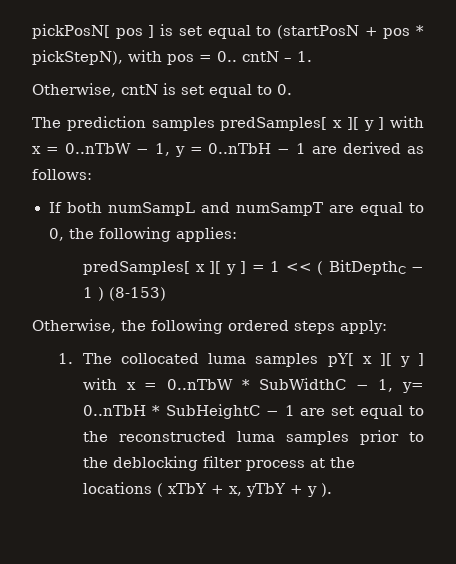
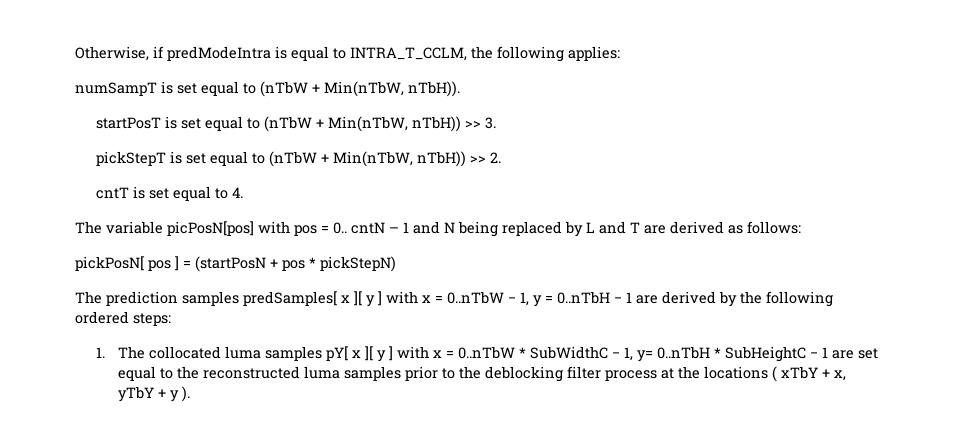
[32,24,424,39] [32,50,123,65] pickPosN[ pos ] is set equal to (startPosN + pos * pickStepN), -> [75,46,620,62] [75,81,460,97] [96,116,497,132] [96,151,502,167] [96,186,244,201] [75,221,254,236] Otherwise, if predModeIntra is equal to INTRA_T_CCLM, the following applies: // numSampT is set equal to (nTbW + Min(nTbW, nTbH)). // startPosT is set equal to (nTbW + Min(nTbW, nTbH)) >> 3. // pickStepT is set equal to (nTbW + Min(nTbW, nTbH)) >> 2. // cntT is set equal to 4. // The variable picPosN[pos]
[297,51,312,62] [32,83,292,98] 1. // Otherwise, cntN is set equal to 0. -> [403,221,801,237] [75,256,396,272] 1 and N being replaced by L and T are derived as follows: // pickPosN[ pos ] = (startPosN + pos * pickStepN)
[407,146,425,154] [32,169,92,180] [48,202,424,216] [48,227,237,242] [83,260,424,275] [83,287,167,301] [32,319,116,333] as follows: // If both numSampL and numSampT are equal to 0, the following applies: // predSamples[ x ][ y ] = 1 << ( BitDepthC − 1 ) (8-153) // Otherwise, -> [719,291,737,307] by
[294,320,387,334] steps apply: -> [133,313,171,326] steps:

